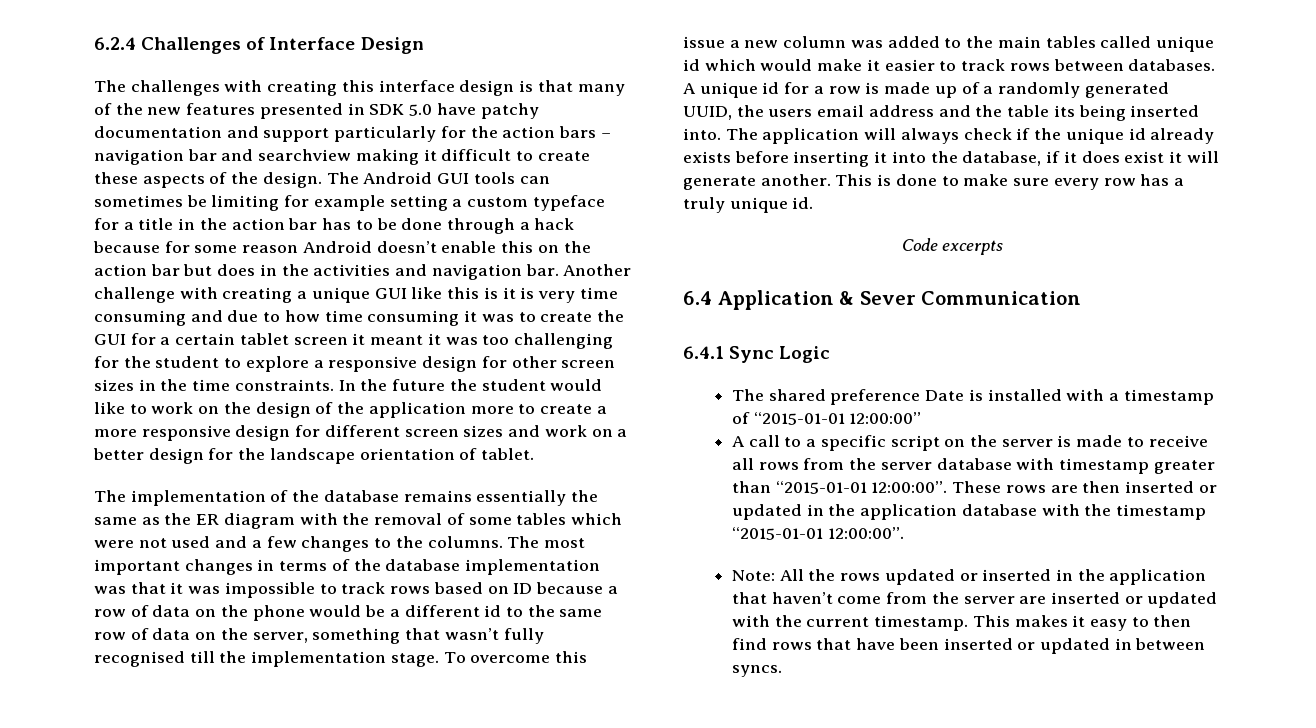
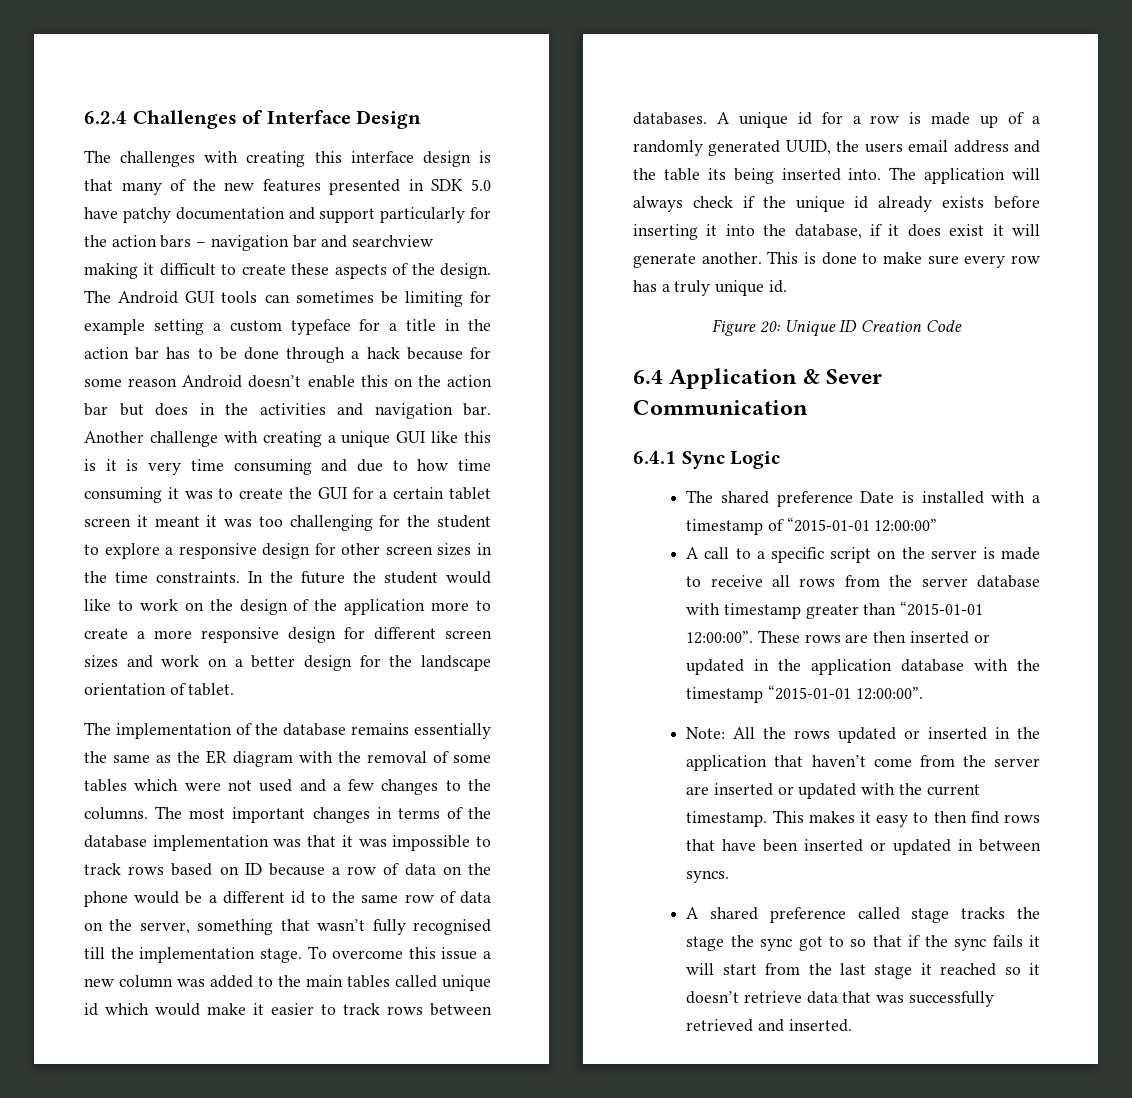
(814, 203) none -> [712,319,923,337] Figure 20: Unique ID Creation
[942,240,1004,255] excerpts -> (962, 326) none
(782, 671) none -> [686,907,1040,923] [686,935,1040,951] [686,963,1040,979] [686,991,994,1007] [686,1019,852,1032] // A shared preference called stage tracks the stage the sync got to so that if the sync fails it will start from the last stage it reached so it doesn’t retrieve data that was successfully retrieved and inserted.

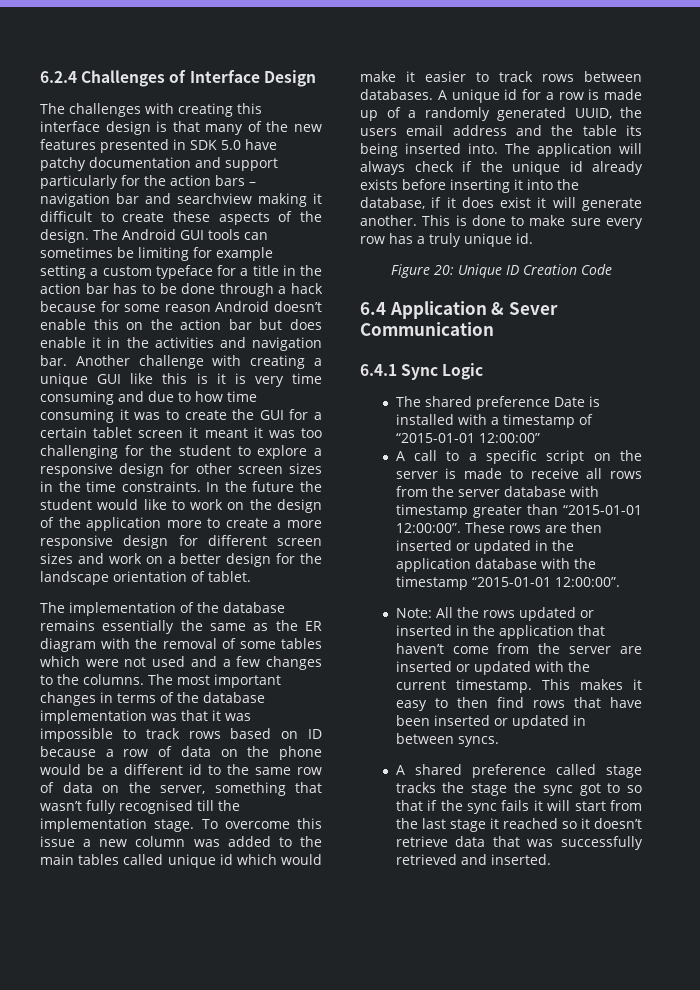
(188, 409) none -> [40,337,102,348] enable it

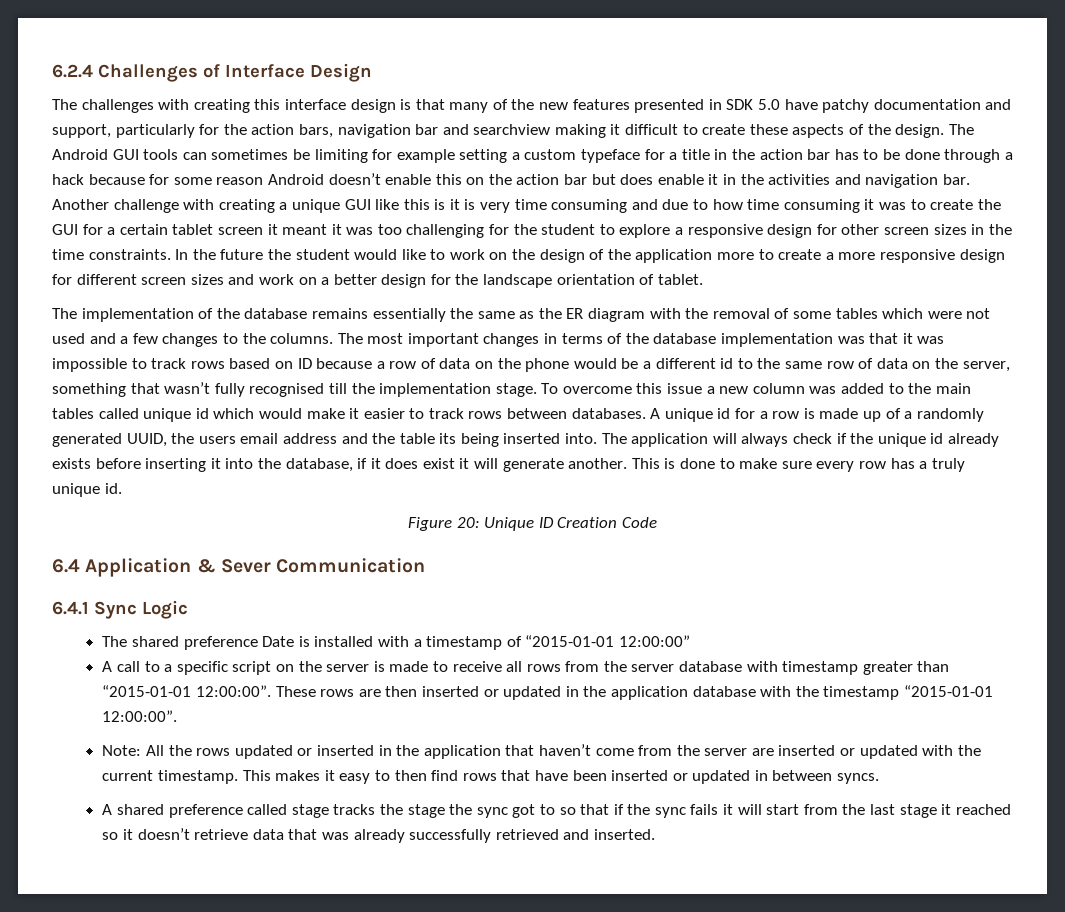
[225,158,278,171] support -> [52,124,111,138] support,
[215,175,256,186] bars – -> [298,124,333,138] bars,
(554, 843) none -> [353,829,405,843] already

